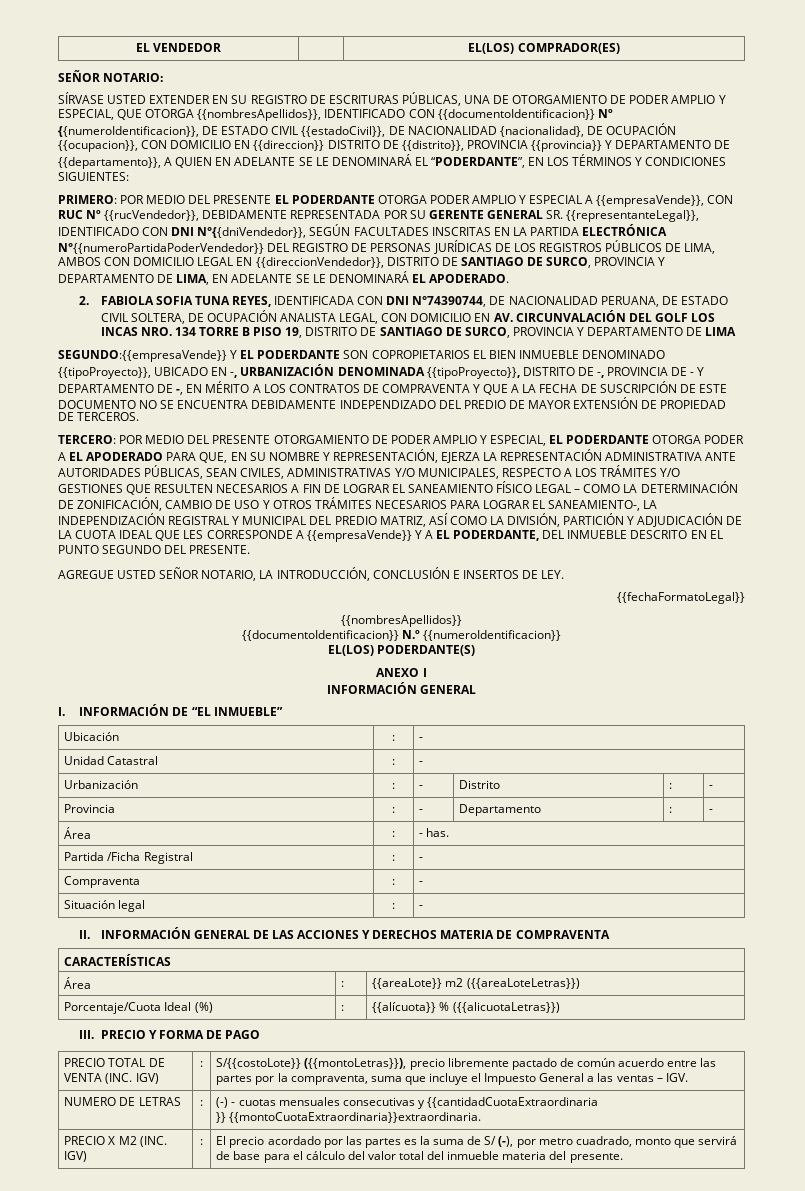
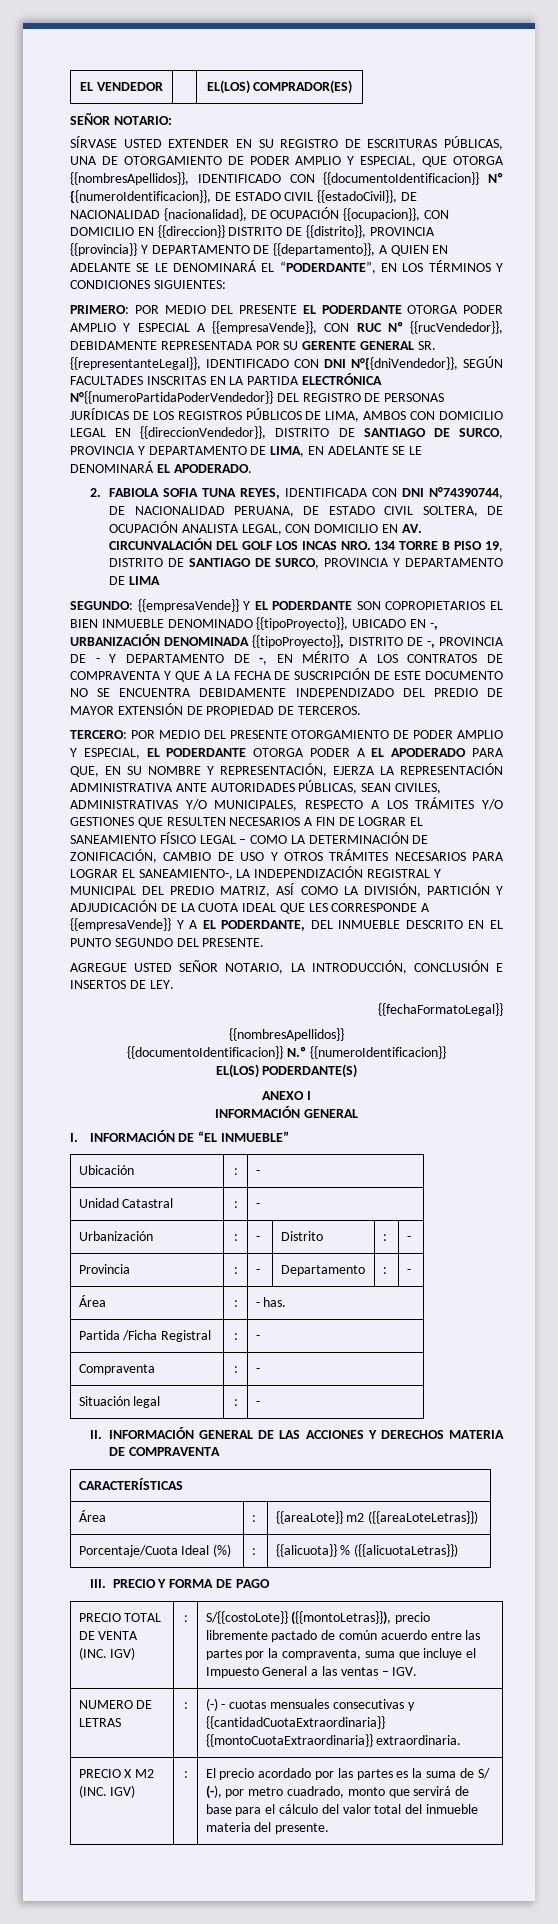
[58,350,227,362] SEGUNDO:{{empresaVende}} -> [70,599,239,612] SEGUNDO: {{empresaVende}}
[372,1002,437,1013] {{alícuota}} -> [275,1544,337,1557] {{alicuota}}
[426,1097,598,1108] [216,1112,482,1123] {{cantidadCuotaExtraordinaria // }} {{montoCuotaExtraordinaria}}extraordinaria. -> [205,1716,385,1729] [205,1734,462,1747] {{cantidadCuotaExtraordinaria}} {{montoCuotaExtraordinaria}} extraordinaria.

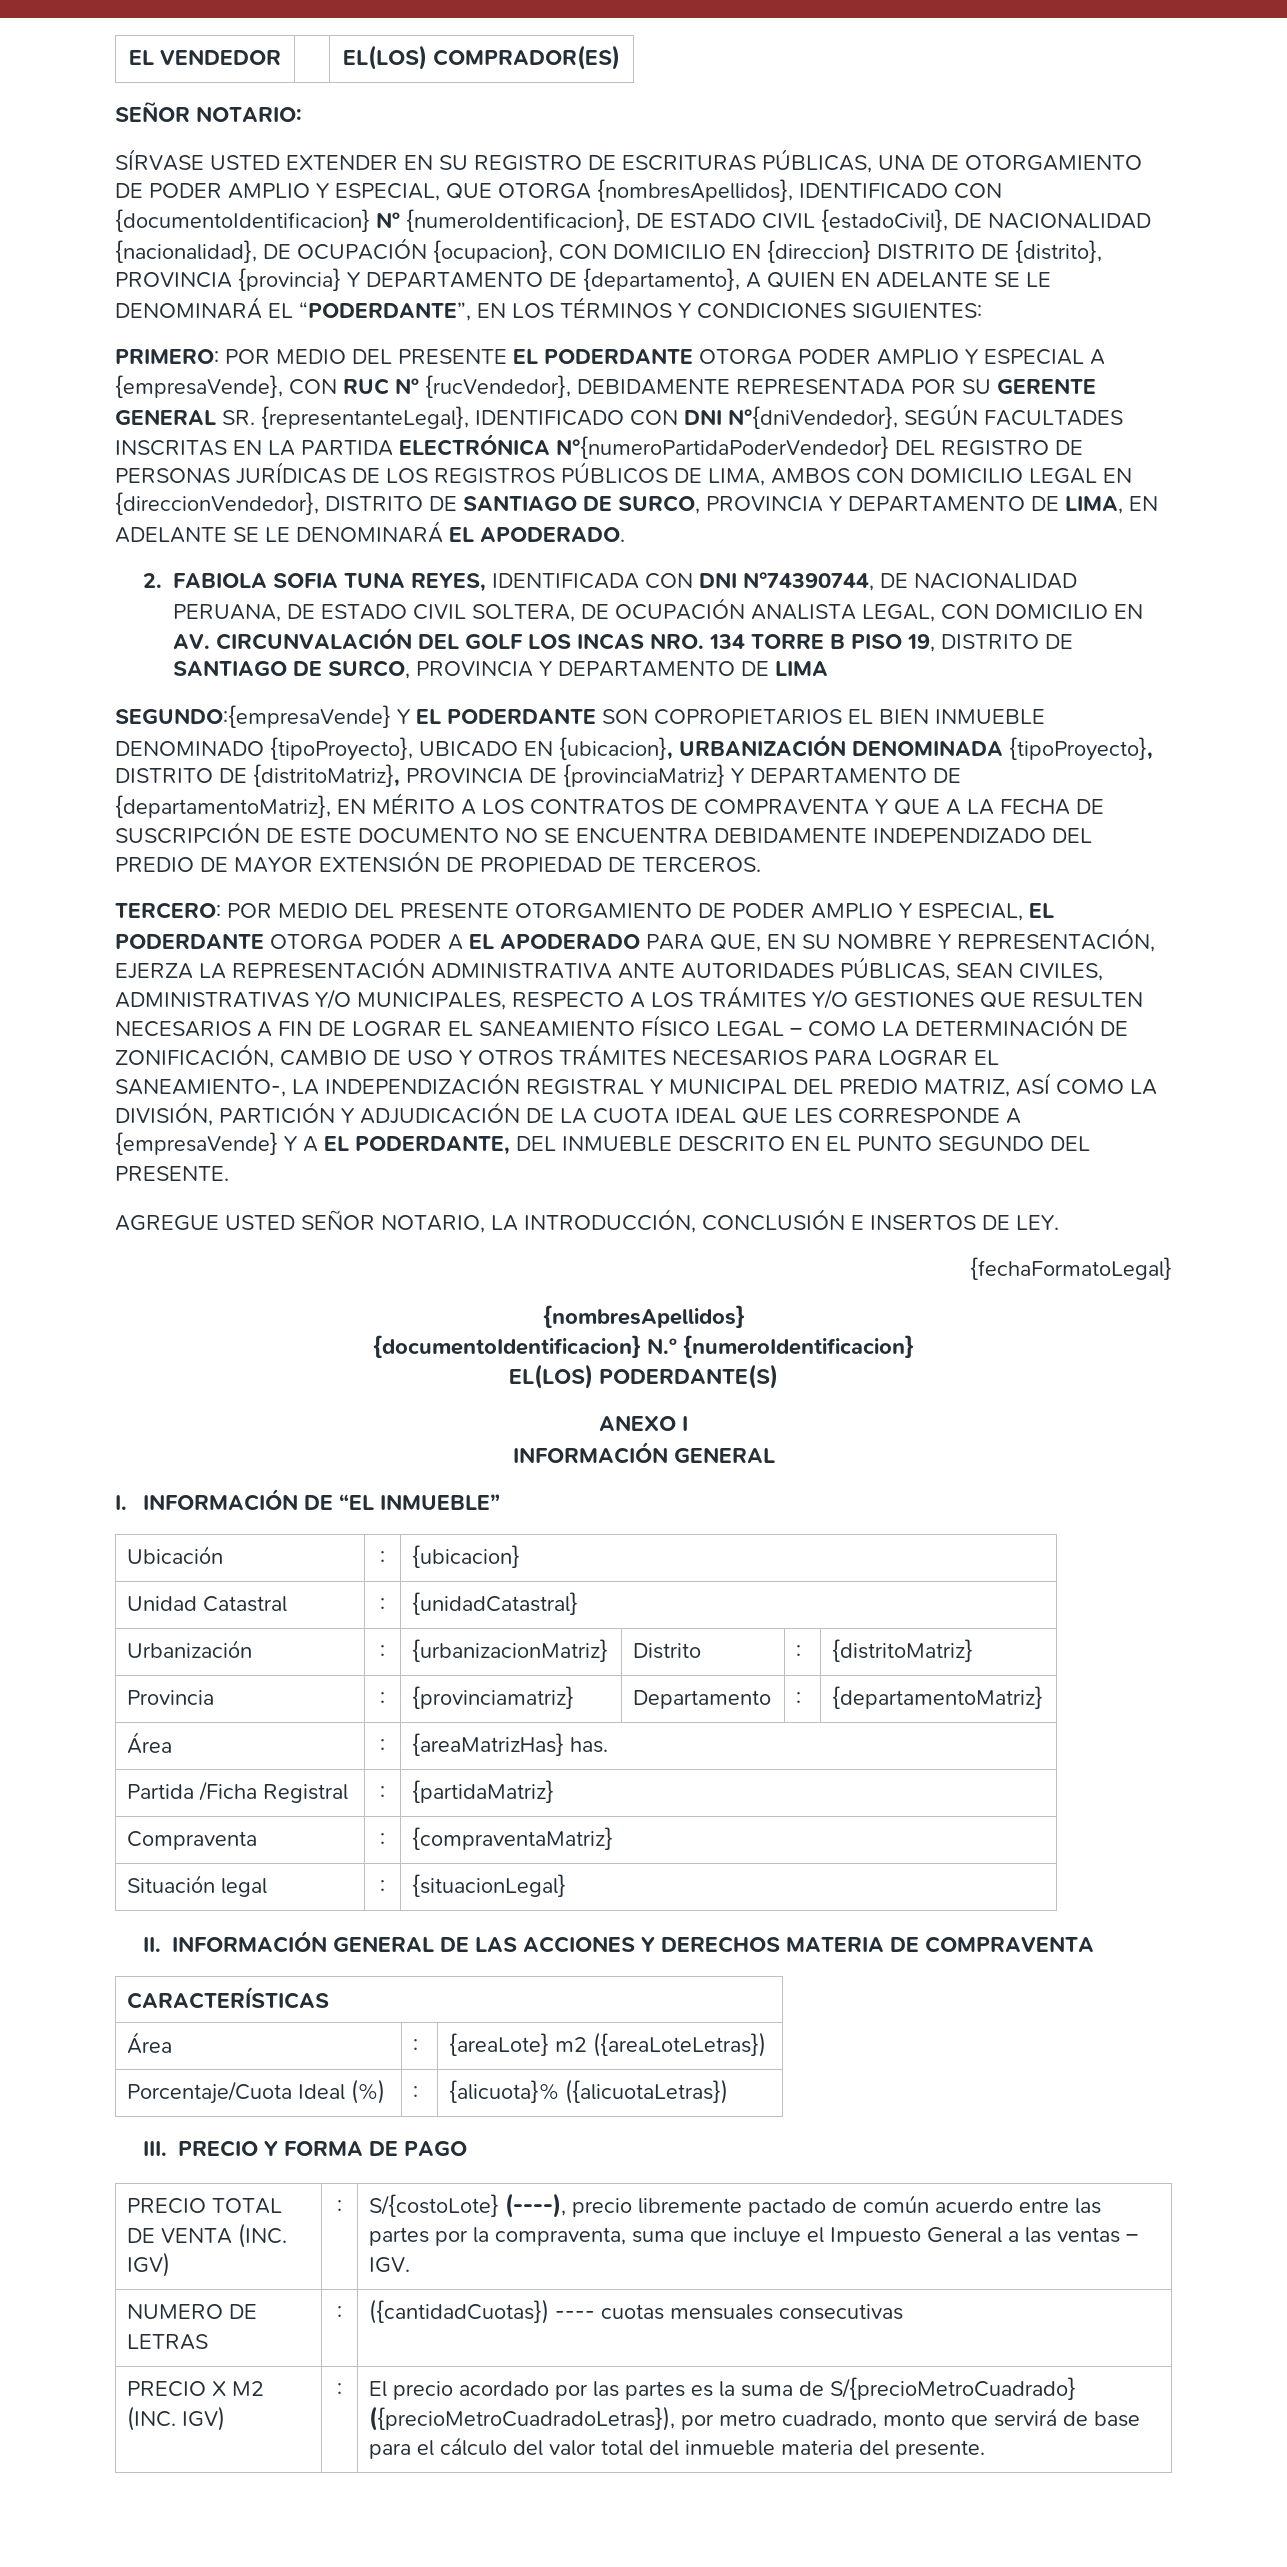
[70,172,503,185] [70,190,398,203] {{nombresApellidos}}, IDENTIFICADO CON {{documentoIdentificacion}} Nº {{numeroIdentificacion}}, DE ESTADO CIVIL {{estadoCivil}}, -> [597,179,1002,202] [115,209,948,232] {nombresApellidos}, IDENTIFICADO CON {documentoIdentificacion} Nº {numeroIdentificacion}, DE ESTADO CIVIL {estadoCivil},
[343,208,449,221] [70,225,435,238] [70,243,376,256] {{ocupacion}}, CON DOMICILIO EN {{direccion}} DISTRITO DE {{distrito}}, PROVINCIA {{provincia}} Y DEPARTAMENTO DE {{departamento}}, -> [433,240,1102,263] [115,268,740,291] {ocupacion}, CON DOMICILIO EN {direccion} DISTRITO DE {distrito}, PROVINCIA {provincia} Y DEPARTAMENTO DE {departamento},
[212,321,317,334] {{empresaVende}}, -> [115,375,283,398] {empresaVende},
[410,321,503,334] {{rucVendedor}}, -> [425,375,571,398] {rucVendedor},
[70,357,201,370] {{representanteLegal}}, -> [261,406,469,429] {representanteLegal},
[351,357,458,370] N°{{dniVendedor}}, -> [728,406,898,429] N°{dniVendedor},
[70,391,273,404] N°{{numeroPartidaPoderVendedor}} -> [556,436,889,459] N°{numeroPartidaPoderVendedor}
[140,426,267,439] {{direccionVendedor}}, -> [115,492,319,515] {direccionVendedor},
[70,599,239,612] SEGUNDO: {{empresaVende}} -> [115,705,391,728] SEGUNDO:{empresaVende}
[256,617,349,630] {{tipoProyecto}}, -> [270,737,413,761] {tipoProyecto},
[429,623,438,630] -, -> [559,737,673,760] {ubicacion},
[252,635,435,648] {{tipoProyecto}}, DISTRITO DE -, -> [1009,737,1153,761] [115,764,400,787] {tipoProyecto}, DISTRITO DE {distritoMatriz},
[95,654,268,665] - Y DEPARTAMENTO DE -, -> [563,764,961,787] [115,795,331,818] {provinciaMatriz} Y DEPARTAMENTO DE {departamentoMatriz},
[70,918,171,931] {{empresaVende}} -> [115,1132,278,1155] {empresaVende}
[378,1003,503,1016] [229,1028,344,1041] [127,1046,446,1059] {{fechaFormatoLegal}} // {{nombresApellidos}} // {{documentoIdentificacion}} N.º {{numeroIdentificacion}} -> [970,1257,1172,1280] [542,1305,745,1328] [373,1335,914,1358] {fechaFormatoLegal} // {nombresApellidos} // {documentoIdentificacion} N.º {numeroIdentificacion}
[255,1170,260,1175] - -> [412,1545,521,1568] {ubicacion}
[255,1203,260,1208] - -> [412,1592,579,1615] {unidadCatastral}
[255,1236,260,1241] - -> [412,1639,609,1662] {urbanizacionMatriz}
[406,1236,411,1241] - -> [832,1639,974,1662] {distritoMatriz}
[255,1269,260,1274] - -> [412,1686,575,1709] {provinciamatriz}
[406,1269,411,1274] [78,1295,106,1307] [233,1300,238,1307] [255,1302,260,1307] - // Área | : | - -> [832,1686,1044,1709] [127,1732,173,1754] [380,1739,385,1752] [412,1733,565,1756] {departamentoMatriz} // Área | : | {areaMatrizHas}
[255,1335,260,1340] - -> [412,1780,555,1803] {partidaMatriz}
[255,1368,260,1373] - -> [412,1827,614,1850] {compraventaMatriz}
[255,1401,260,1406] - -> [412,1874,567,1897] {situacionLegal}
[275,1511,479,1524] {{areaLote}} m2 ({{areaLoteLetras}}) -> [449,2032,767,2057] {areaLote} m2 ({areaLoteLetras})
[275,1544,459,1557] {{alicuota}} % ({{alicuotaLetras}}) -> [449,2079,729,2104] {alicuota}% ({alicuotaLetras})
[205,1611,392,1625] S/{{costoLote}} ({{montoLetras}}), -> [369,2193,567,2218] S/{costoLote} (----),
[205,1698,226,1711] (-) - -> [369,2299,596,2324] ({cantidadCuotas}) ----
[407,1702,415,1711] [205,1716,385,1729] [205,1734,462,1747] y {{cantidadCuotaExtraordinaria}} {{montoCuotaExtraordinaria}} extraordinaria. -> (904, 2312) none
[477,1768,490,1779] [205,1785,222,1799] S/ (-), -> [830,2377,1077,2400] [369,2406,676,2431] S/{precioMetroCuadrado} ({precioMetroCuadradoLetras}),

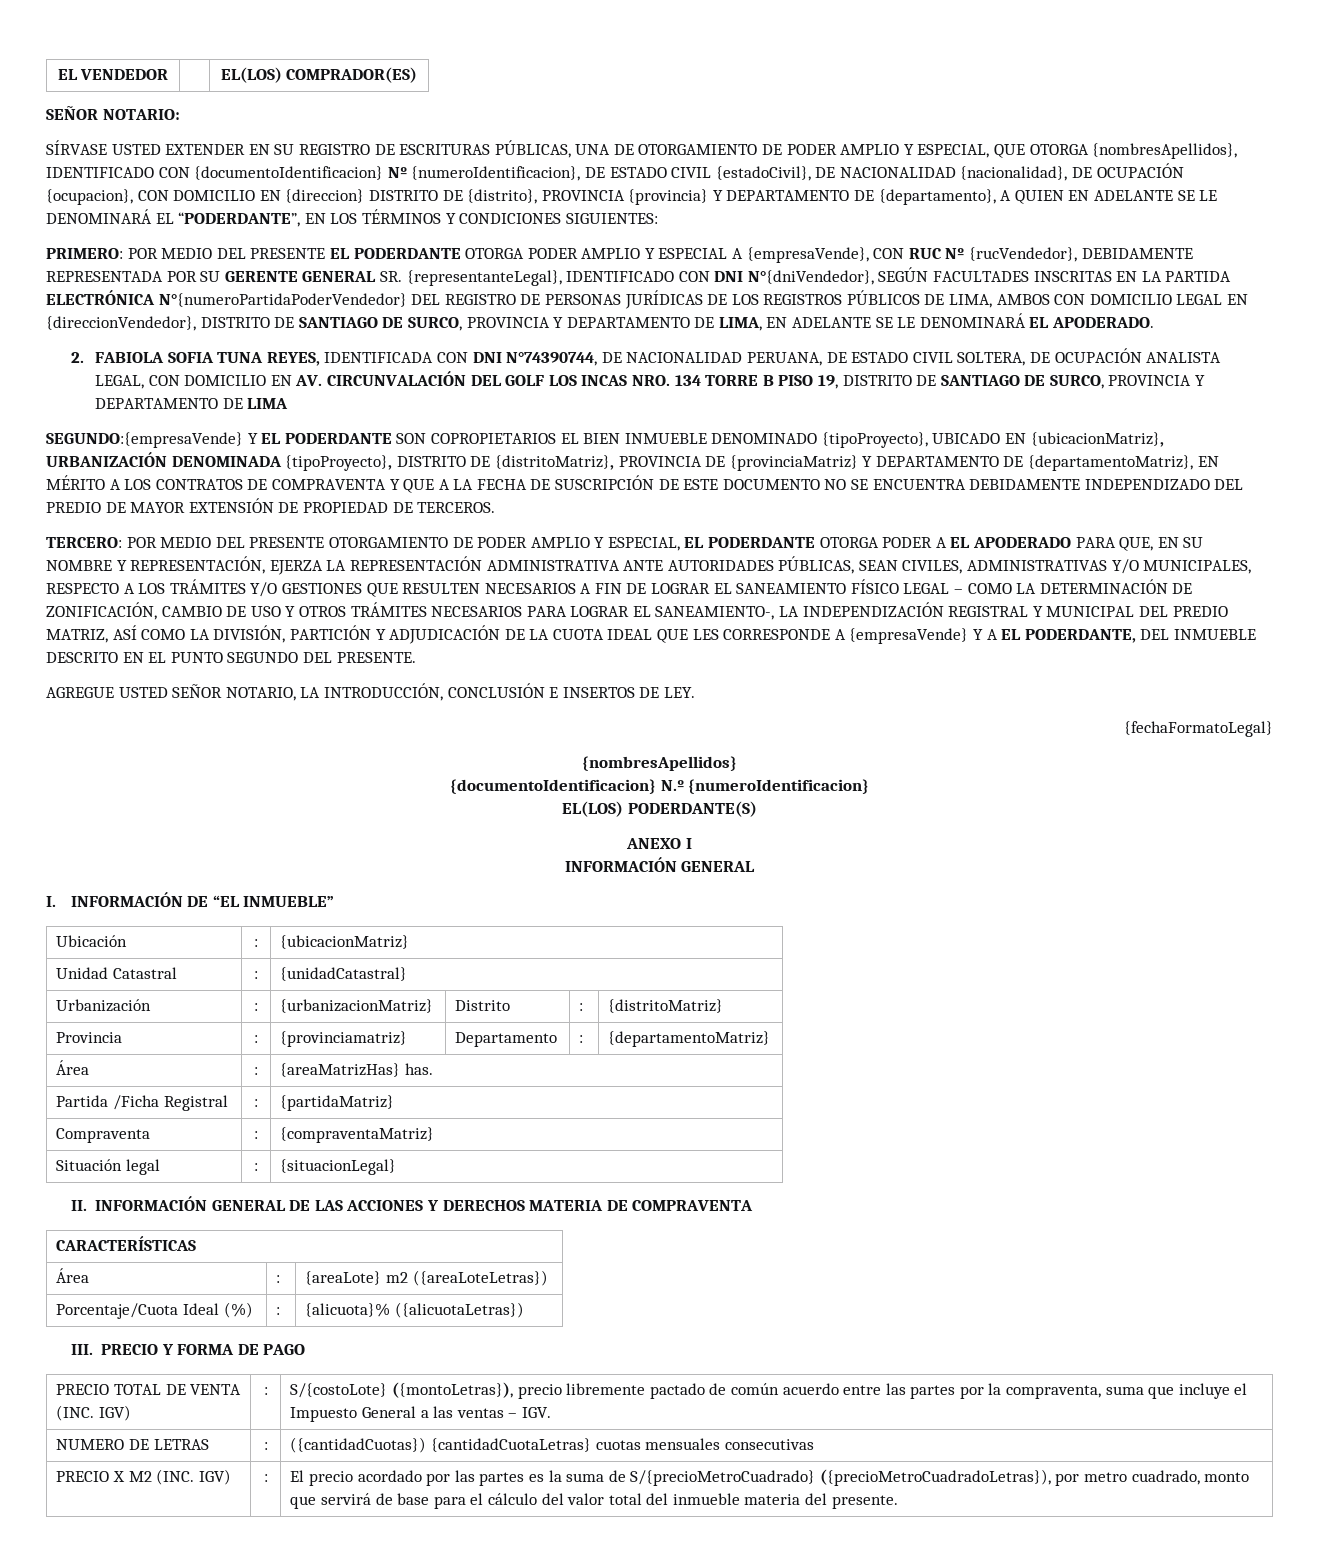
[559,737,673,760] {ubicacion}, -> [1030,432,1164,447] {ubicacionMatriz},
[412,1545,521,1568] {ubicacion} -> [280,935,410,949] {ubicacionMatriz}
[505,2193,567,2218] (----), -> [391,1382,513,1398] ({montoLetras}),
[555,2311,596,2319] ---- -> [430,1438,591,1452] {cantidadCuotaLetras}

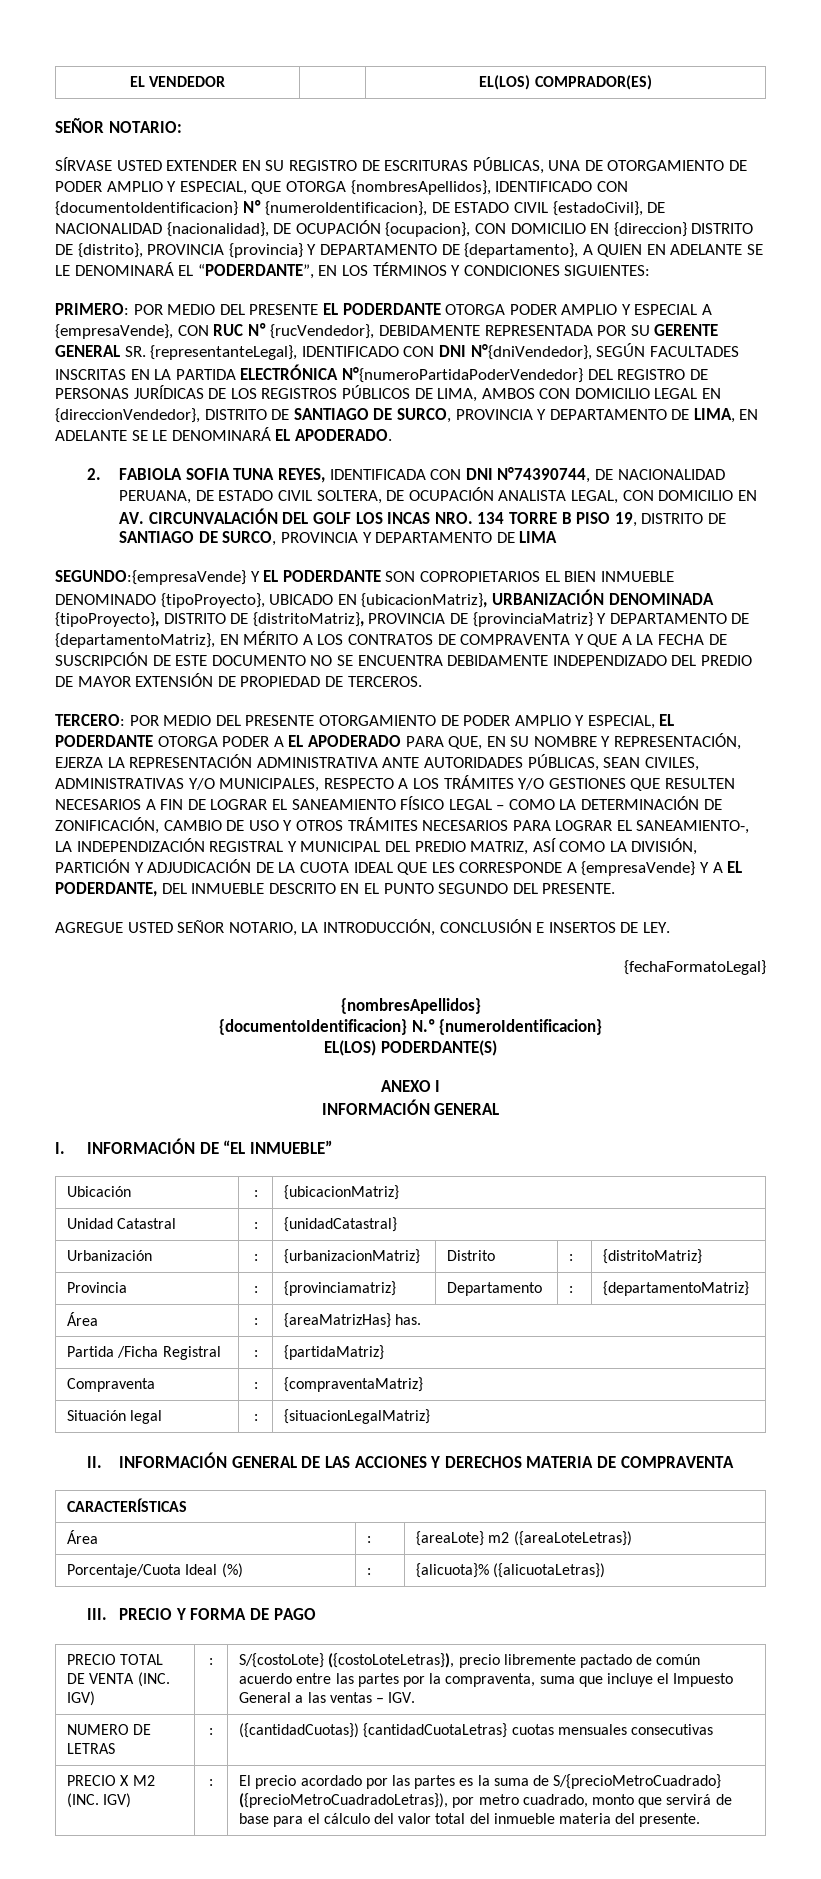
[280,1159,397,1175] {situacionLegal} -> [284,1409,431,1424] {situacionLegalMatriz}
[391,1382,513,1398] ({montoLetras}), -> [328,1653,455,1668] ({costoLoteLetras}),

